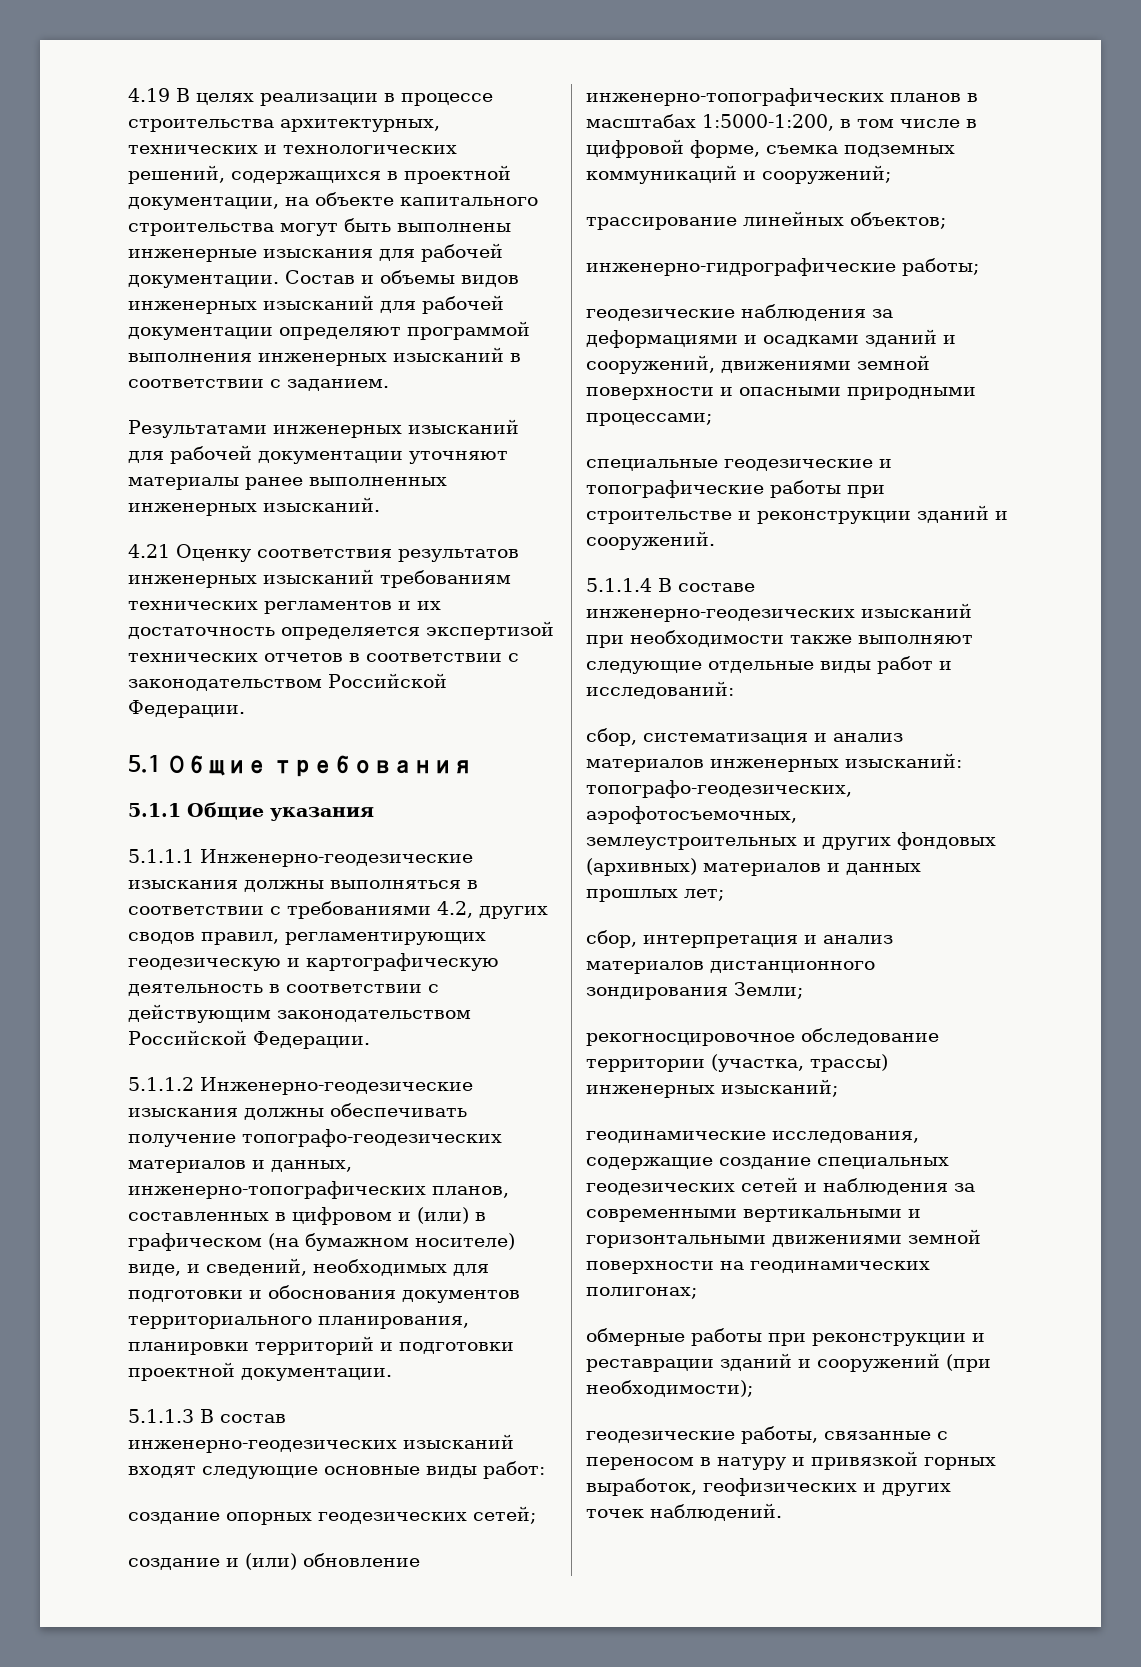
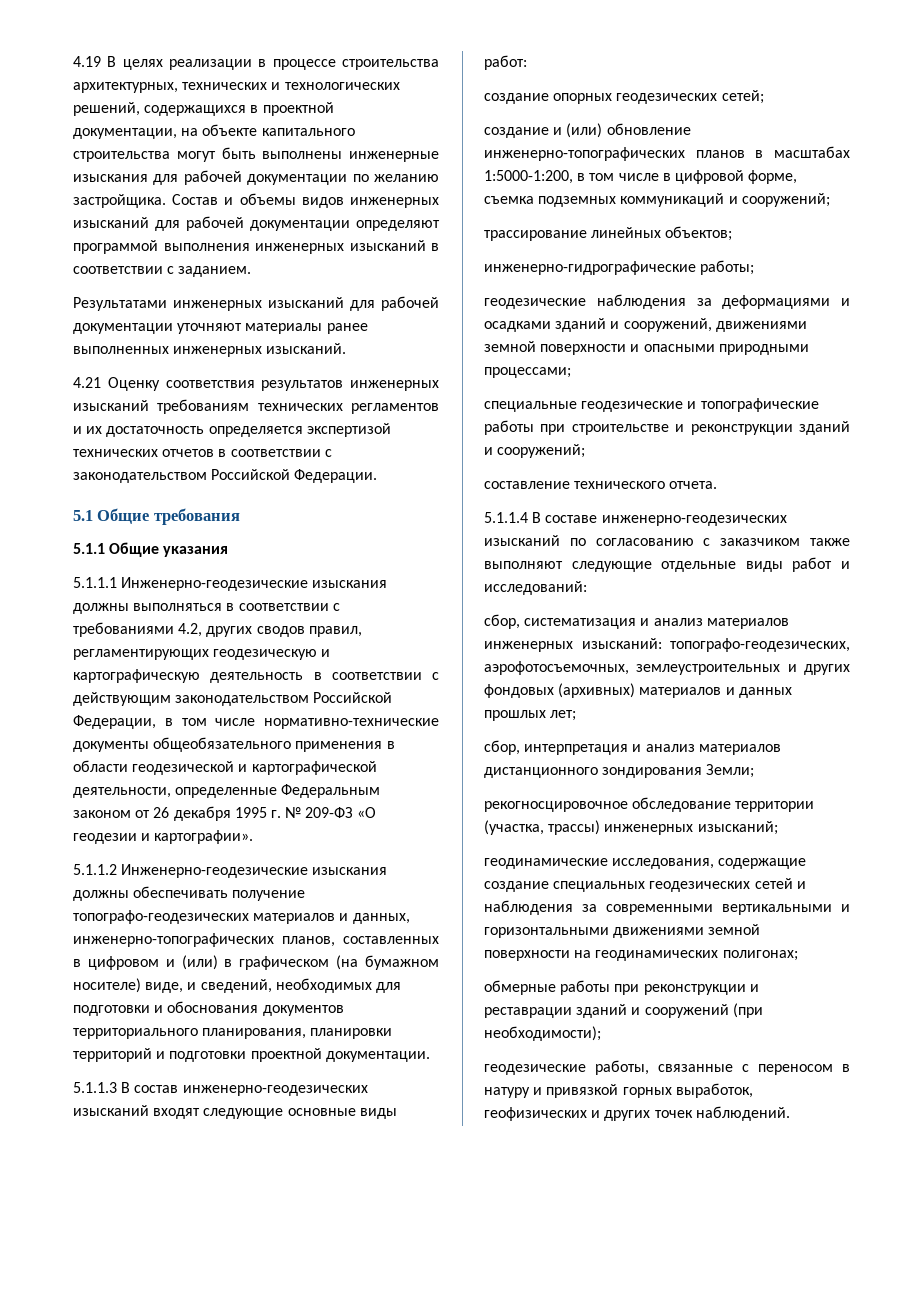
[128,275,279,288] документации. -> [247,174,439,185] [73,194,166,208] документации по желанию застройщика.
[253,1031,370,1049] Федерации. -> [73,715,439,729] [73,737,395,752] [73,760,377,775] [73,784,381,798] [73,806,377,821] [73,830,254,844] Федерации, в том числе нормативно-технические документы общеобязательного применения в области геодезической и картографической деятельности, определенные Федеральным законом от 26 декабря 1995 г. № 209-ФЗ «О геодезии и картографии».
[586,531,715,550] сооружений. -> [497,444,586,458] [484,481,718,489] сооружений; // составление технического отчета.
[586,630,784,648] при необходимости -> [569,538,801,546] по согласованию с заказчиком

